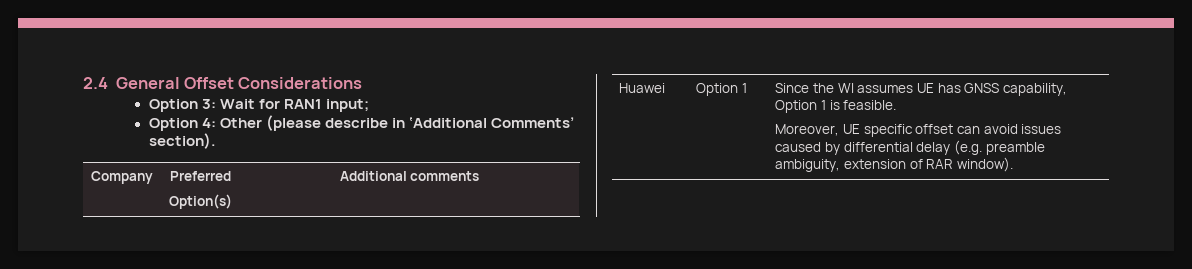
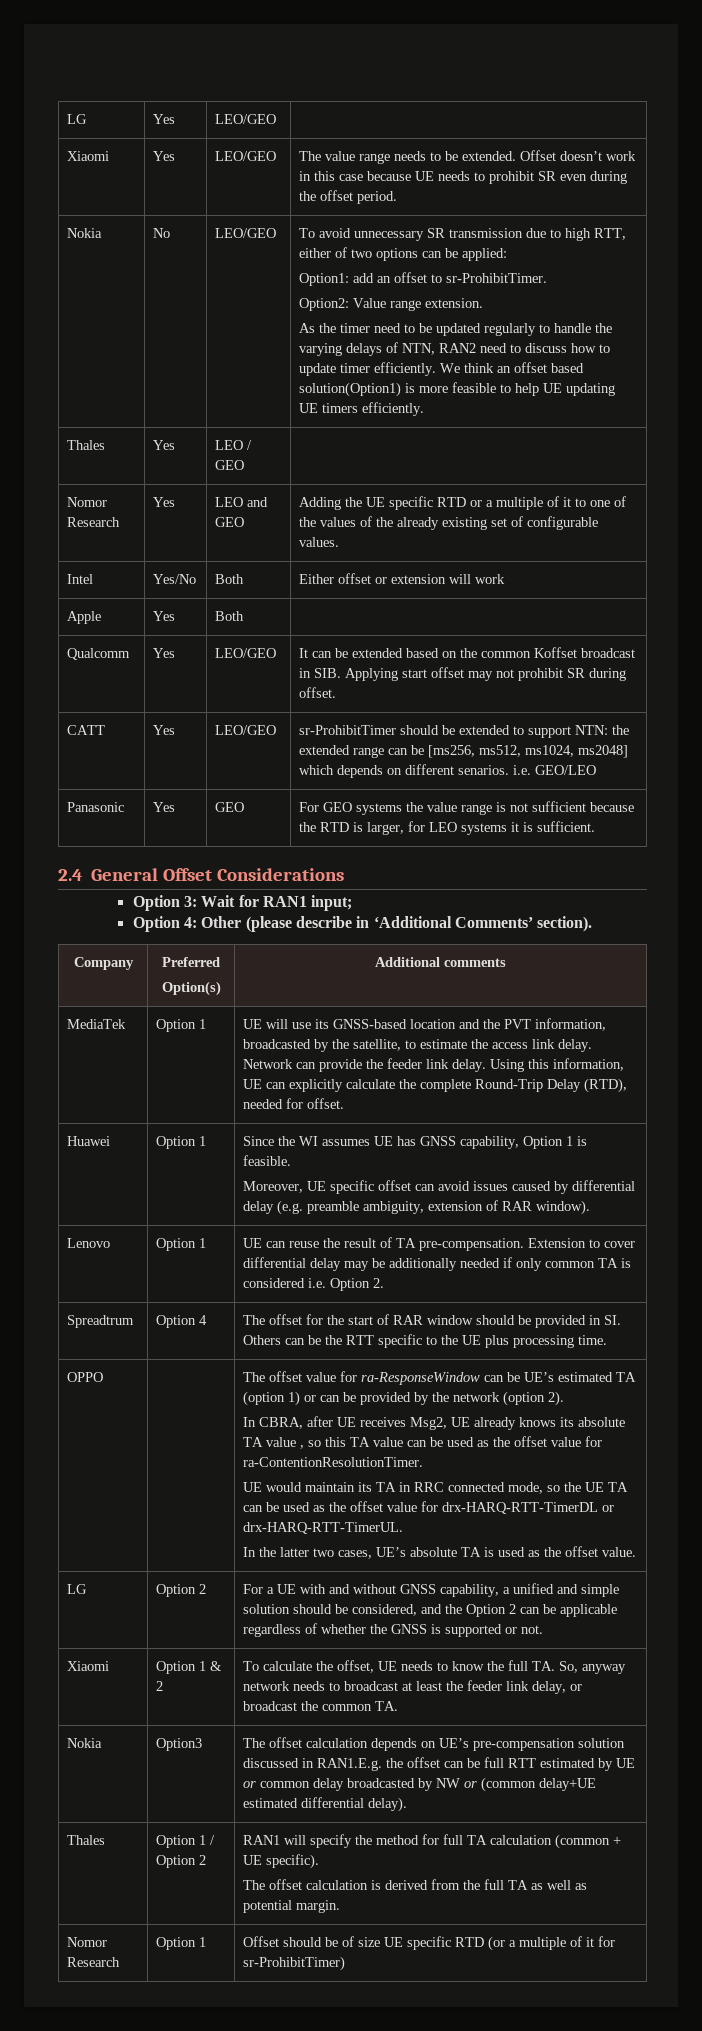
(83, 83) none -> [67,114,88,124] [153,114,176,124] [215,114,277,124] [67,151,110,161] [153,151,176,161] [215,151,277,161] [299,150,637,164] [299,171,628,184] [299,190,398,204] [67,228,103,238] [153,228,171,238] [215,228,277,238] [299,228,627,241] [299,247,508,261] [299,272,548,286] [299,298,484,311] [299,323,613,336] [299,342,611,356] [299,362,585,376] [299,382,616,397] [299,402,425,416] [67,440,106,450] [153,440,176,450] [215,440,253,450] [215,460,245,470] [67,497,108,507] [67,517,121,527] [153,497,176,507] [215,497,269,507] [215,517,245,527] [299,496,627,510] [299,516,599,530] [299,537,340,547] [67,574,94,584] [153,574,197,584] [215,574,245,584] [299,573,506,584] [67,611,102,624] [153,611,176,621] [215,611,245,621] [67,648,131,660] [153,648,176,658] [215,648,277,658] [299,647,636,658] [299,667,627,681] [299,687,337,698] [67,725,106,735] [153,725,176,735] [215,725,277,735] [299,725,630,738] [299,745,629,758] [299,764,597,778] [67,802,125,812] [153,802,176,812] [215,802,245,812] [299,801,635,815] [299,821,596,835] LG | Yes | LEO/GEO | // Xiaomi | Yes | LEO/GEO | The value range needs to be extended. Offset doesn’t work in this case because UE needs to prohibit SR even during the offset period. // Nokia | No | LEO/GEO | To avoid unnecessary SR transmission due to high RTT, either of two options can be applied: // Option1: add an offset to sr-ProhibitTimer. // Option2: Value range extension. // As the timer need to be updated regularly to handle the varying delays of NTN, RAN2 need to discuss how to update timer efficiently. We think an offset based solution(Option1) is more feasible to help UE updating UE timers efficiently. // Thales | Yes | LEO / GEO | // Nomor Research | Yes | LEO and GEO | Adding the UE specific RTD or a multiple of it to one of the values of the already existing set of configurable values. // Intel | Yes/No | Both | Either offset or extension will work // Apple | Yes | Both | // Qualcomm | Yes | LEO/GEO | It can be extended based on the common Koffset broadcast in SIB. Applying start offset may not prohibit SR during offset. // CATT | Yes | LEO/GEO | sr-ProhibitTimer should be extended to support NTN: the extended range can be [ms256, ms512, ms1024, ms2048] which depends on different senarios. i.e. GEO/LEO // Panasonic | Yes | GEO | For GEO systems the value range is not sufficient because the RTD is larger, for LEO systems it is sufficient. //
(480, 176) none -> [67,1019,127,1029] [156,1019,207,1032] [243,1018,607,1031] [243,1039,593,1052] [243,1058,625,1072] [243,1078,628,1093] [243,1098,345,1109] // MediaTek | Option 1 | UE will use its GNSS-based location and the PVT information, broadcasted by the satellite, to estimate the access link delay. Network can provide the feeder link delay. Using this information, UE can explicitly calculate the complete Round-Trip Delay (RTD), needed for offset.
(1013, 164) none -> [67,1238,111,1248] [156,1238,207,1251] [243,1237,636,1251] [243,1257,632,1271] [243,1278,385,1291] [67,1315,135,1328] [156,1315,208,1328] [243,1314,622,1328] [243,1334,608,1348] [67,1372,104,1382] [243,1371,637,1385] [243,1391,565,1406] [243,1416,626,1430] [243,1436,603,1449] [243,1457,424,1467] [243,1482,629,1494] [243,1501,615,1514] [243,1522,404,1534] [243,1546,637,1559] [67,1584,88,1594] [156,1584,207,1597] [243,1583,620,1597] [243,1604,618,1617] [243,1623,544,1637] [67,1661,110,1671] [156,1661,223,1674] [156,1681,164,1691] [243,1660,627,1674] [243,1680,583,1694] [243,1701,399,1711] [67,1738,103,1748] [156,1738,203,1751] [243,1737,626,1751] [243,1757,636,1771] [243,1777,597,1792] [243,1797,408,1812] [67,1835,106,1845] [156,1835,216,1848] [156,1855,207,1868] [243,1834,622,1849] [243,1854,320,1869] [243,1879,588,1890] [243,1900,341,1913] [67,1937,108,1947] [67,1957,121,1967] [156,1937,207,1950] [243,1936,616,1951] [243,1956,346,1971] // Lenovo | Option 1 | UE can reuse the result of TA pre-compensation. Extension to cover differential delay may be additionally needed if only common TA is considered i.e. Option 2. // Spreadtrum | Option 4 | The offset for the start of RAR window should be provided in SI. Others can be the RTT specific to the UE plus processing time. // OPPO | | The offset value for ra-ResponseWindow can be UE’s estimated TA (option 1) or can be provided by the network (option 2). // In CBRA, after UE receives Msg2, UE already knows its absolute TA value , so this TA value can be used as the offset value for ra-ContentionResolutionTimer. // UE would maintain its TA in RRC connected mode, so the UE TA can be used as the offset value for drx-HARQ-RTT-TimerDL or drx-HARQ-RTT-TimerUL. // In the latter two cases, UE’s absolute TA is used as the offset value. // LG | Option 2 | For a UE with and without GNSS capability, a unified and simple solution should be considered, and the Option 2 can be applicable regardless of whether the GNSS is supported or not. // Xiaomi | Option 1 & 2 | To calculate the offset, UE needs to know the full TA. So, anyway network needs to broadcast at least the feeder link delay, or broadcast the common TA. // Nokia | Option3 | The offset calculation depends on UE’s pre-compensation solution discussed in RAN1.E.g. the offset can be full RTT estimated by UE or common delay broadcasted by NW or (common delay+UE estimated differential delay). // Thales | Option 1 / Option 2 | RAN1 will specify the method for full TA calculation (common + UE specific). // The offset calculation is derived from the full TA as well as potential margin. // Nomor Research | Option 1 | Offset should be of size UE specific RTD (or a multiple of it for sr-ProhibitTimer)

